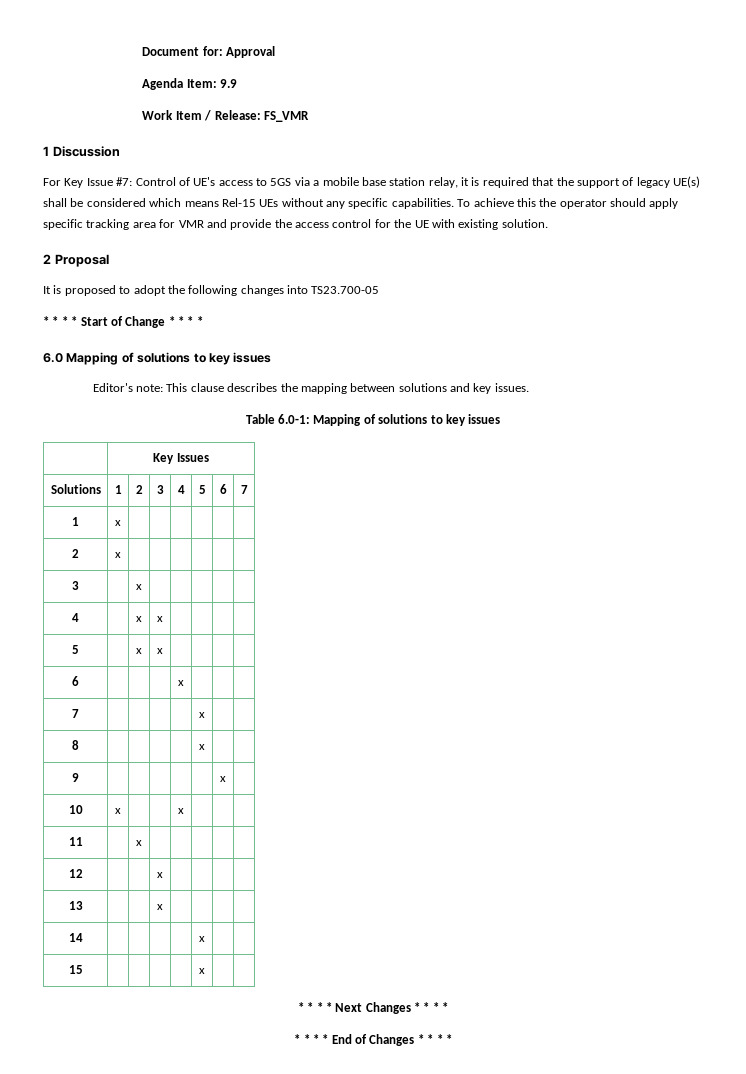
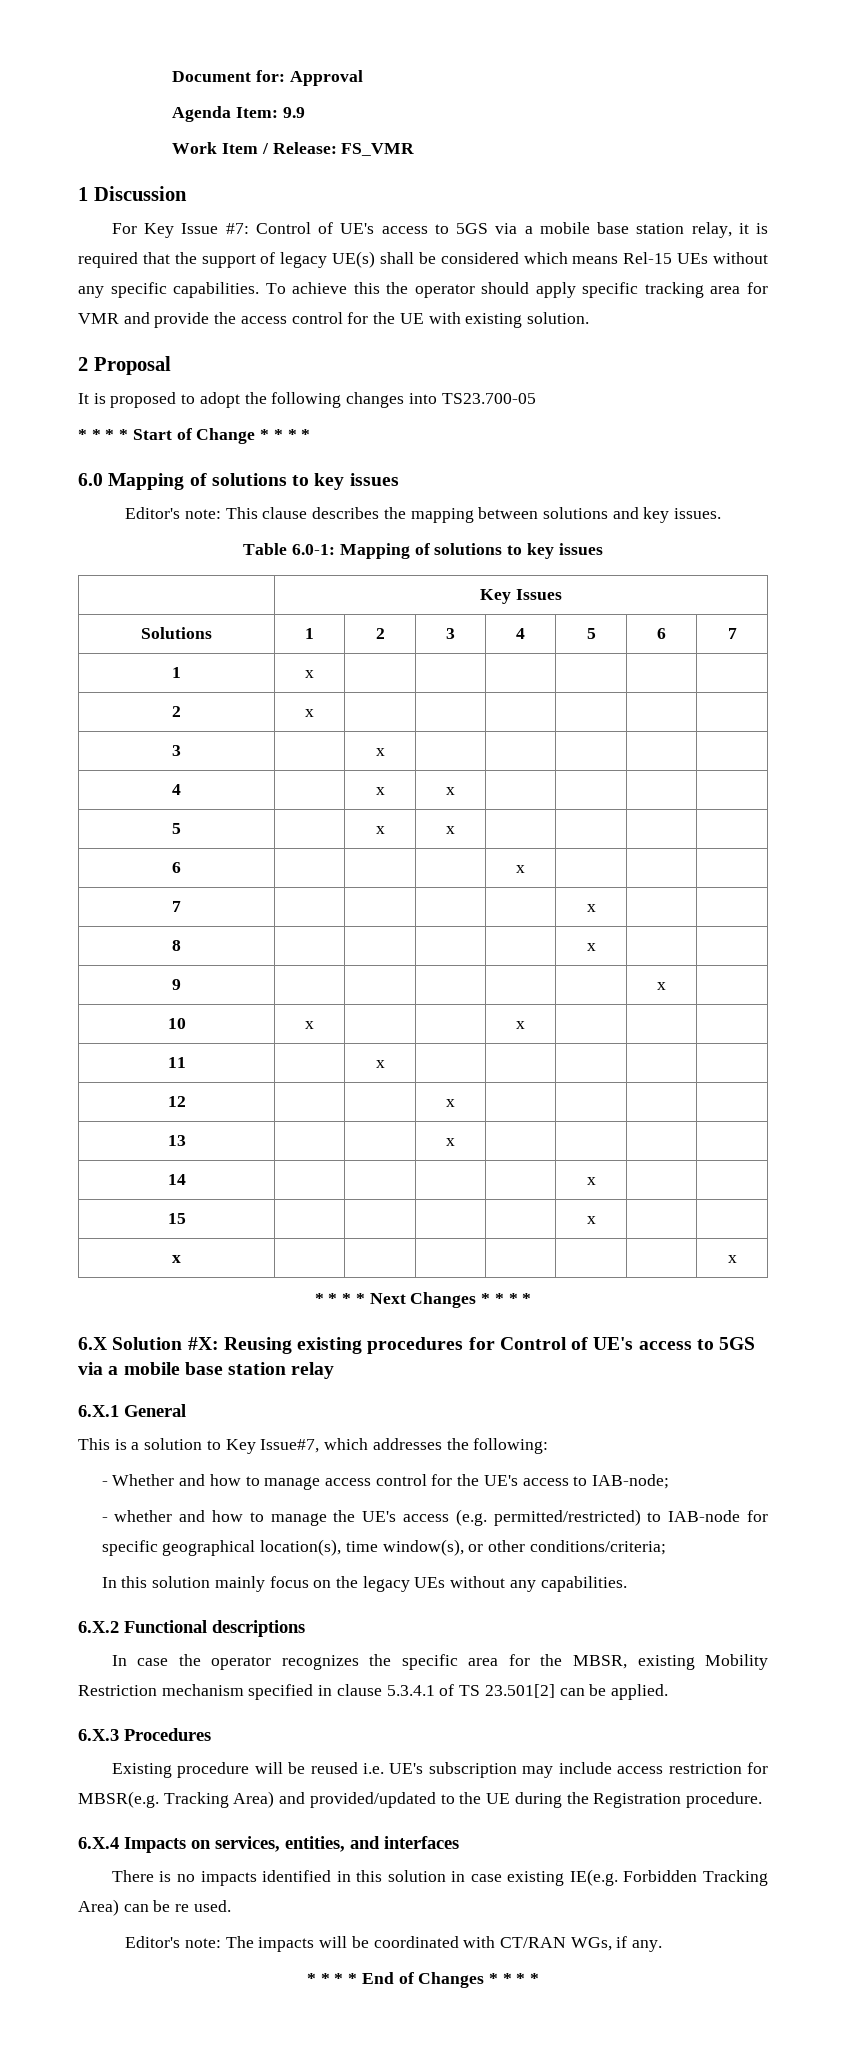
(205, 971) none -> [172,1255,181,1263] [727,1255,737,1263] // x | | | | | | | x
(449, 1007) none -> [78,1337,756,1354] [78,1362,335,1379] [78,1404,186,1417] [78,1438,549,1454] [101,1474,670,1490] [101,1509,769,1526] [101,1539,666,1556] [101,1576,627,1592] [78,1620,305,1637] [111,1654,768,1670] [78,1684,668,1700] [78,1728,211,1741] [111,1762,768,1778] [78,1791,762,1808] [78,1836,459,1853] [111,1869,769,1886] [78,1899,231,1916] [125,1936,663,1952] // 6.X Solution #X: Reusing existing procedures for Control of UE's access to 5GS via a mobile base station relay // 6.X.1 General // This is a solution to Key Issue#7, which addresses the following: // - Whether and how to manage access control for the UE's access to IAB-node; // - whether and how to manage the UE's access (e.g. permitted/restricted) to IAB-node for specific geographical location(s), time window(s), or other conditions/criteria; // In this solution mainly focus on the legacy UEs without any capabilities. // 6.X.2 Functional descriptions // In case the operator recognizes the specific area for the MBSR, existing Mobility Restriction mechanism specified in clause 5.3.4.1 of TS 23.501[2] can be applied. // 6.X.3 Procedures // Existing procedure will be reused i.e. UE's subscription may include access restriction for MBSR(e.g. Tracking Area) and provided/updated to the UE during the Registration procedure. // 6.X.4 Impacts on services, entities, and interfaces // There is no impacts identified in this solution in case existing IE(e.g. Forbidden Tracking Area) can be re used. // Editor's note: The impacts will be coordinated with CT/RAN WGs, if any.

